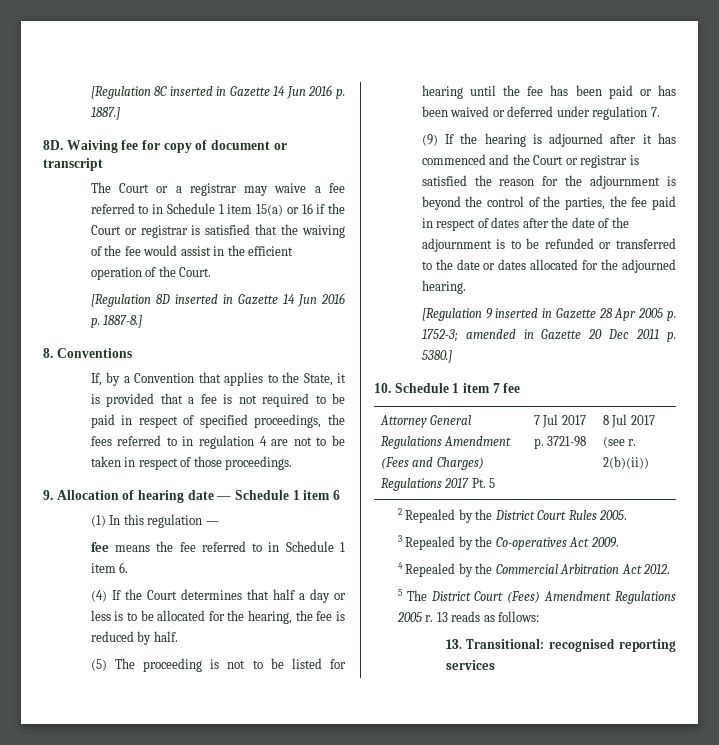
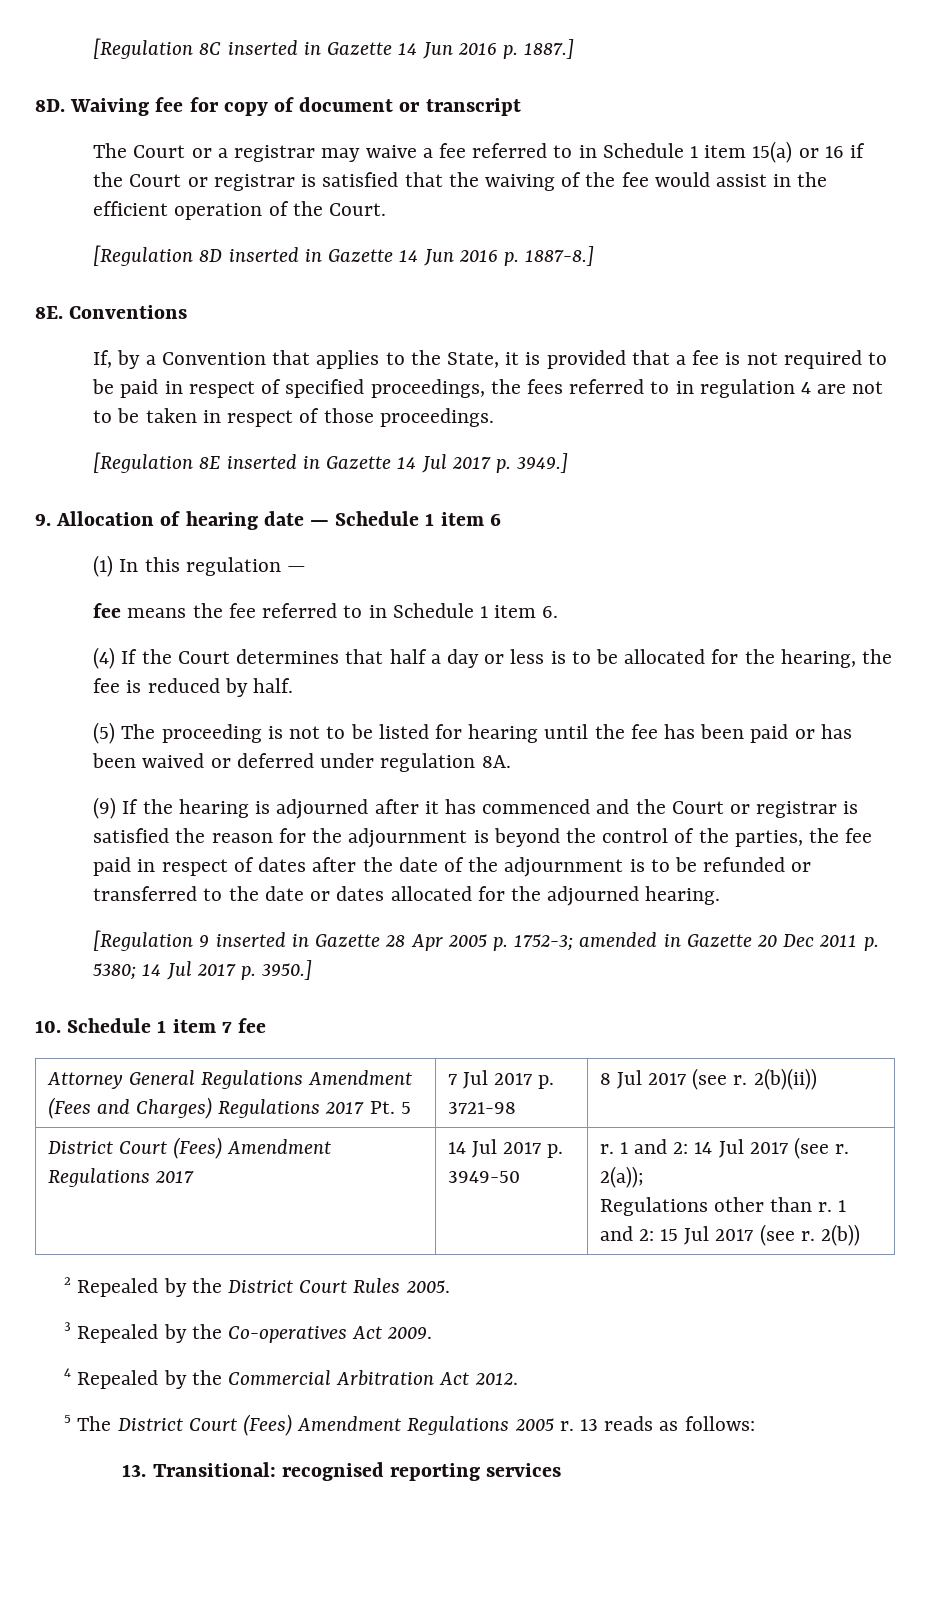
[43,348,53,358] 8. -> [35,306,63,319] 8E.
(293, 463) none -> [93,452,569,473] // [Regulation 8E inserted in Gazette 14 Jul 2017 p. 3949.]
[650,107,660,117] 7. -> [481,755,511,768] 8A.
[421,350,452,363] 5380.] -> [93,960,313,980] 5380; 14 Jul 2017 p. 3950.]
(649, 462) none -> [47,1137,332,1159] [47,1168,194,1187] [447,1139,564,1158] [447,1171,520,1183] [599,1137,850,1159] [599,1166,644,1188] [599,1197,847,1216] [599,1224,860,1246] // District Court (Fees) Amendment Regulations 2017 | 14 Jul 2017 p. 3949-50 | r. 1 and 2: 14 Jul 2017 (see r. 2(a)); // Regulations other than r. 1 and 2: 15 Jul 2017 (see r. 2(b))

